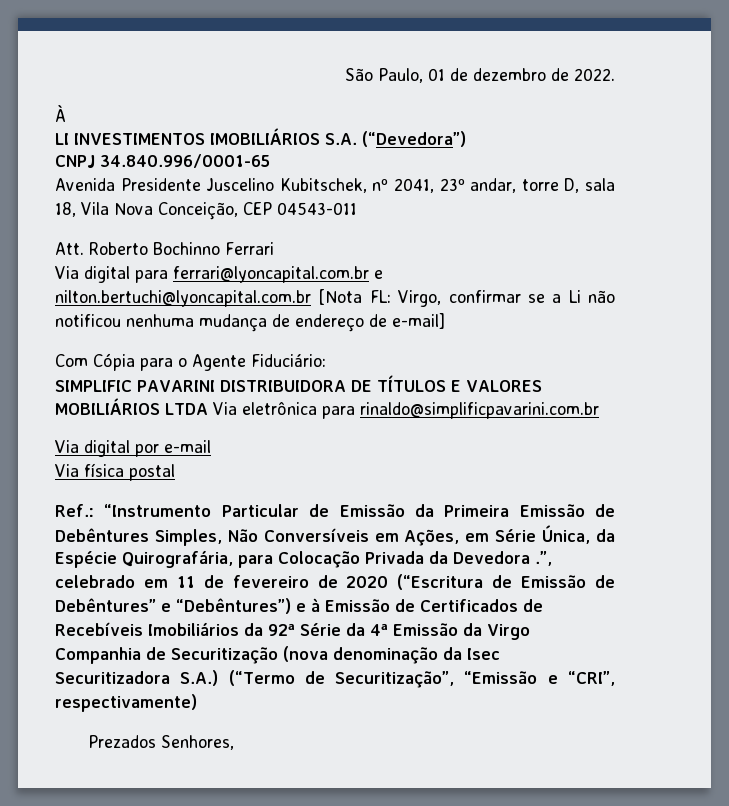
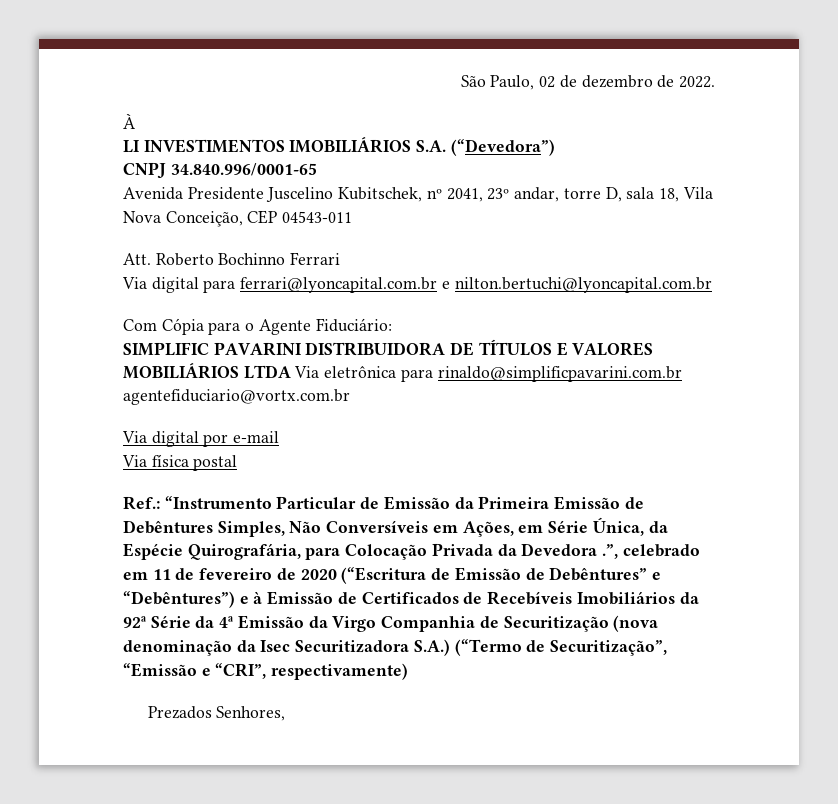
[428,68,445,81] 01 -> [539,76,556,88] 02
[318,289,615,307] [55,313,445,332] [Nota FL: Virgo, confirmar se a Li não notificou nenhuma mudança de endereço de e-mail] -> (712, 285) none
(599, 410) none -> [123,389,350,405] agentefiduciario@vortx.com.br

